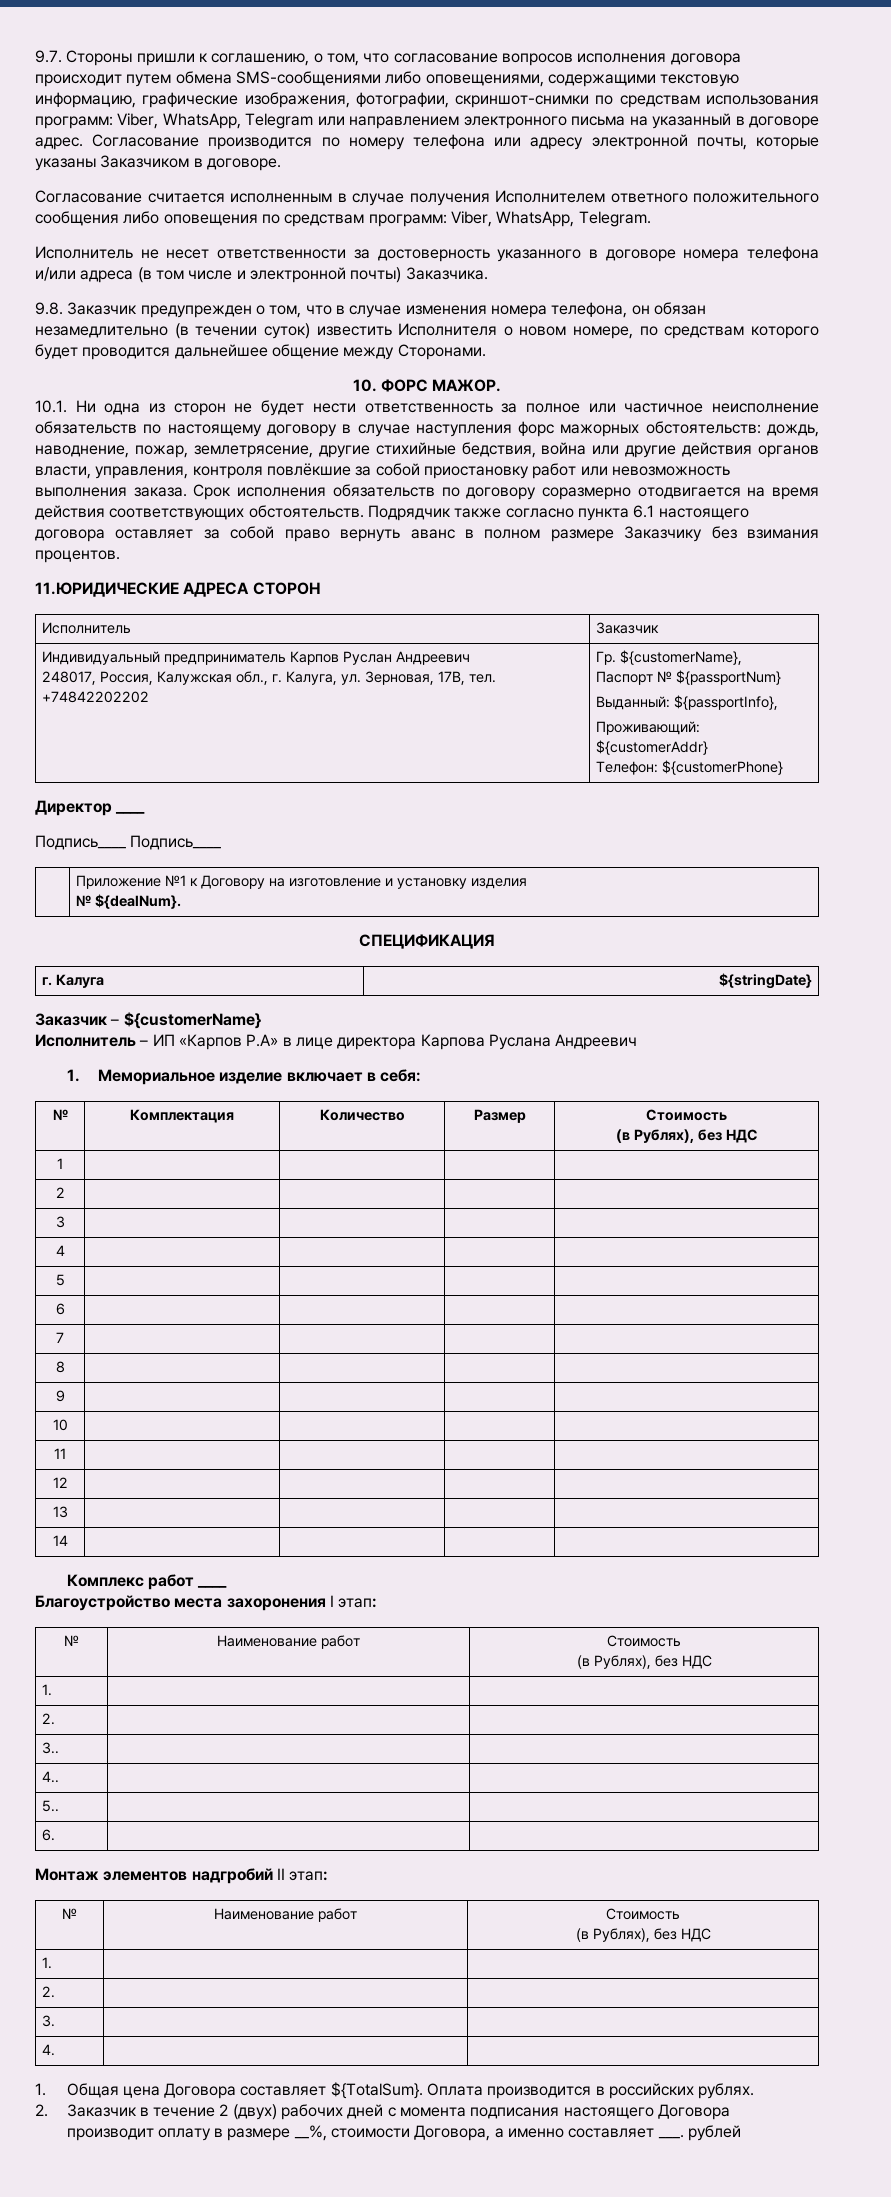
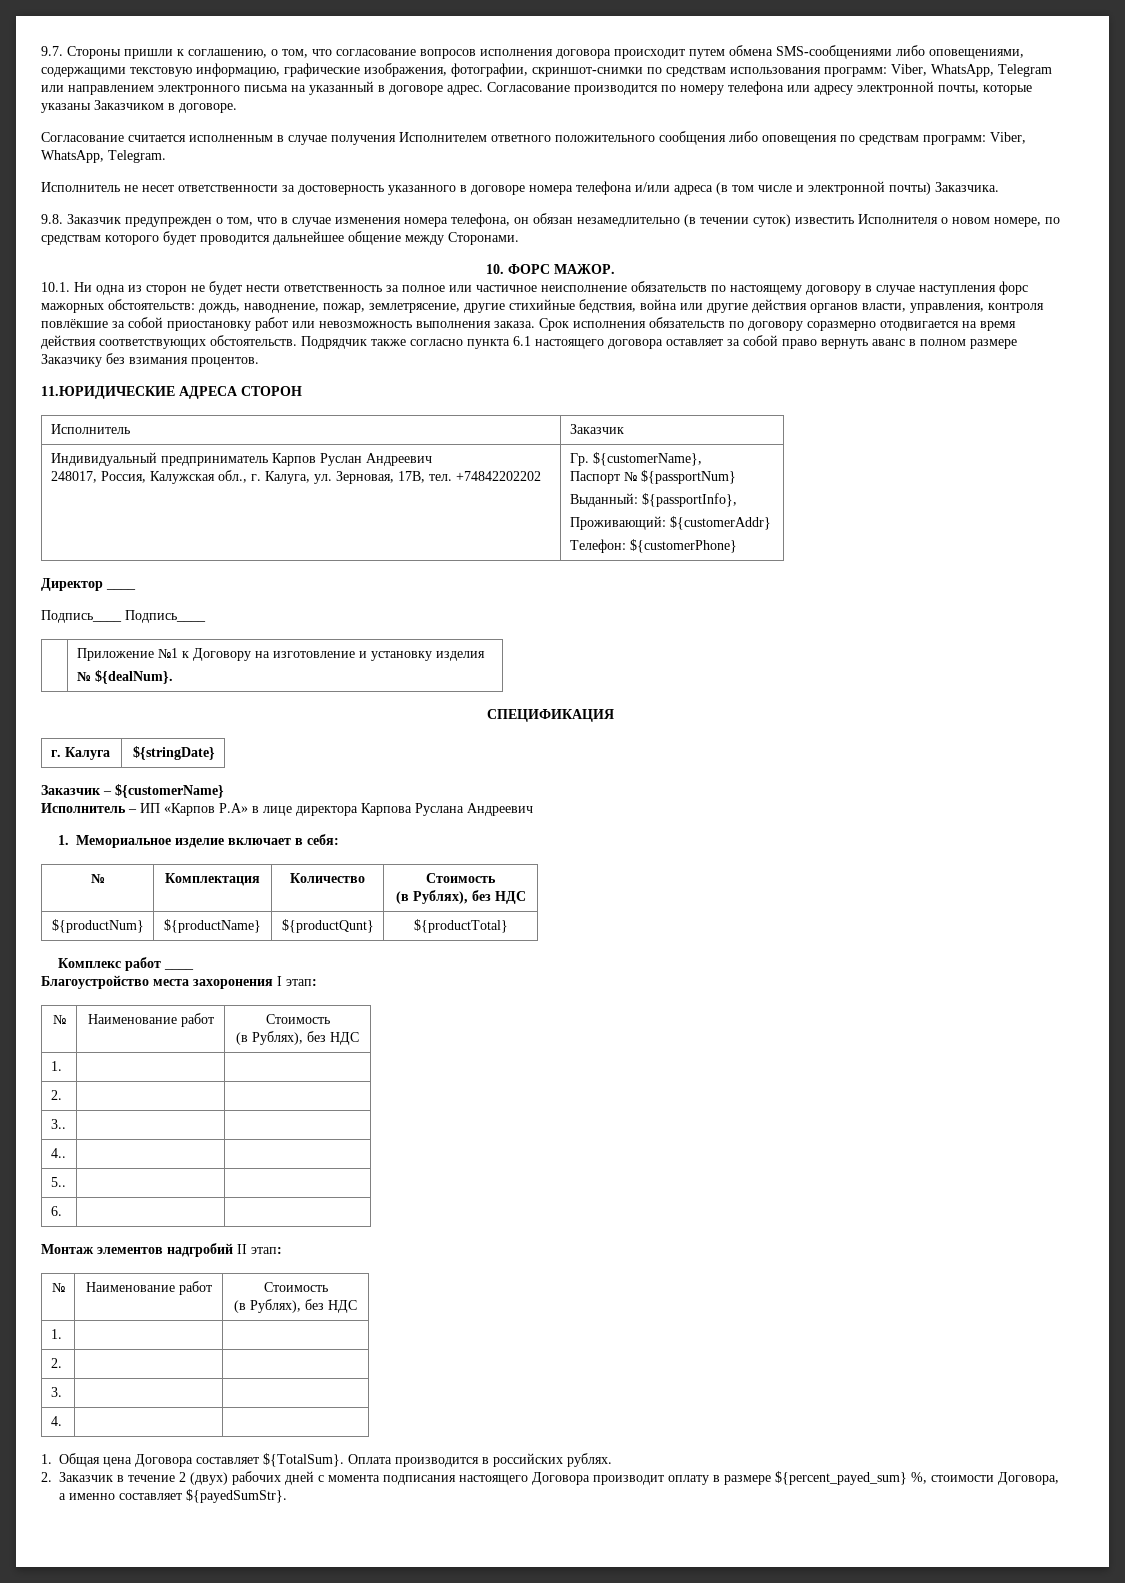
[473,1109,526,1123] [646,1109,727,1121] [615,1129,758,1143] [57,1158,63,1169] [55,1187,65,1198] [55,1216,65,1228] [55,1245,65,1256] [55,1274,65,1286] [55,1303,65,1315] [56,1332,64,1343] [55,1361,65,1373] [55,1390,65,1402] [52,1419,68,1431] [54,1448,66,1459] [52,1477,68,1488] [52,1506,68,1518] [52,1535,68,1546] | Размер | Стоимость // (в Рублях), без НДС // 1 | | | | // 2 | | | | // 3 | | | | // 4 | | | | // 5 | | | | // 6 | | | | // 7 | | | | // 8 | | | | // 9 | | | | // 10 | | | | // 11 | | | | // 12 | | | | // 13 | | | | // 14 | | | | -> [426,873,496,883] [395,890,526,904] [51,919,144,933] [164,919,261,933] [281,919,374,933] [413,919,508,933] | Стоимость // (в Рублях), без НДС // ${productNum} | ${productName} | ${productQunt} | ${productTotal}
[293,2125,327,2141] __%, -> [775,1471,927,1485] ${percent_payed_sum} %,
[657,2125,742,2141] ___. рублей -> [186,1489,287,1503] ${payedSumStr}.

